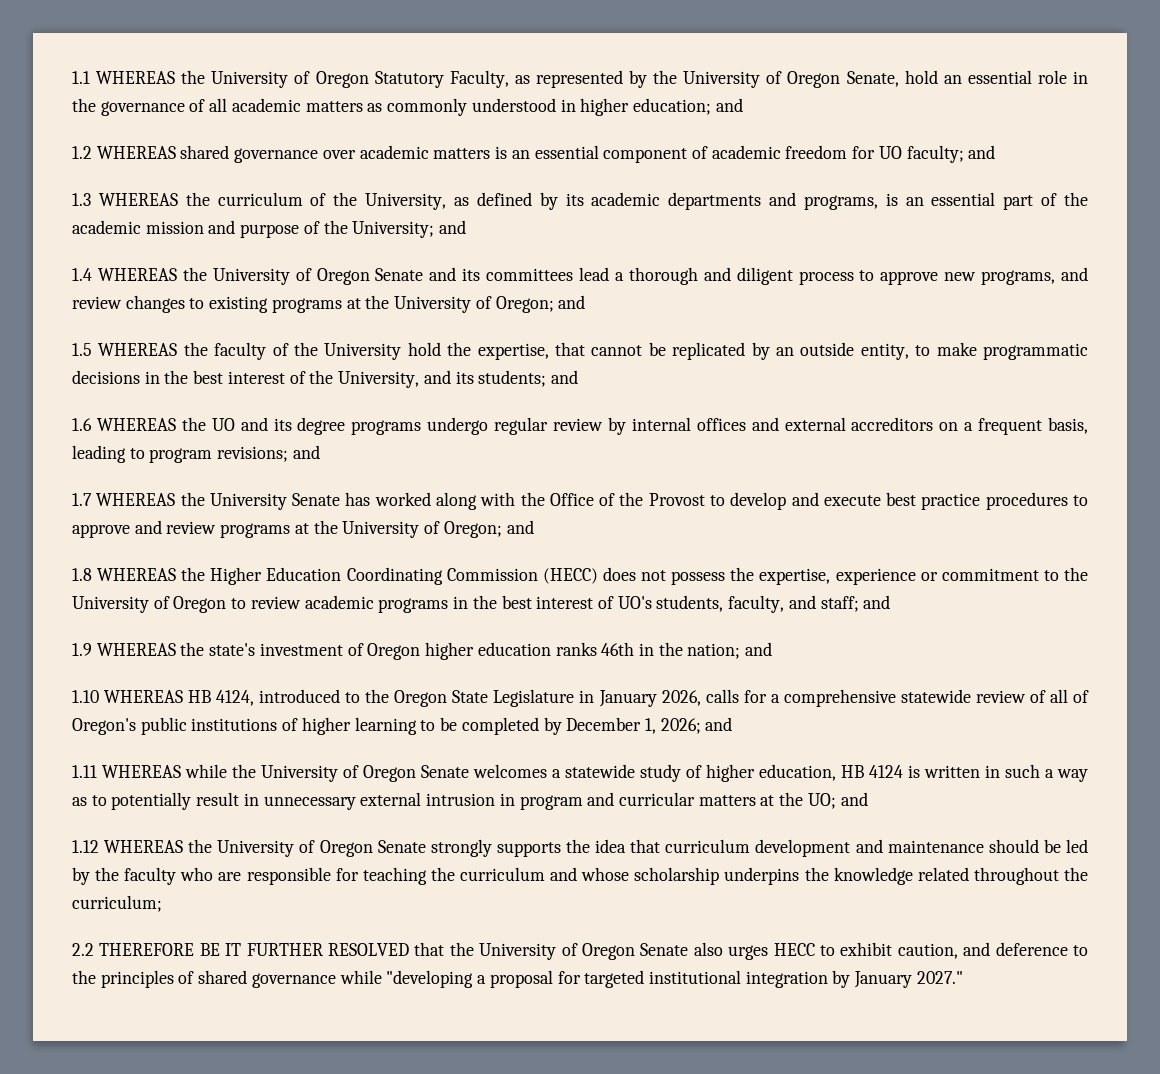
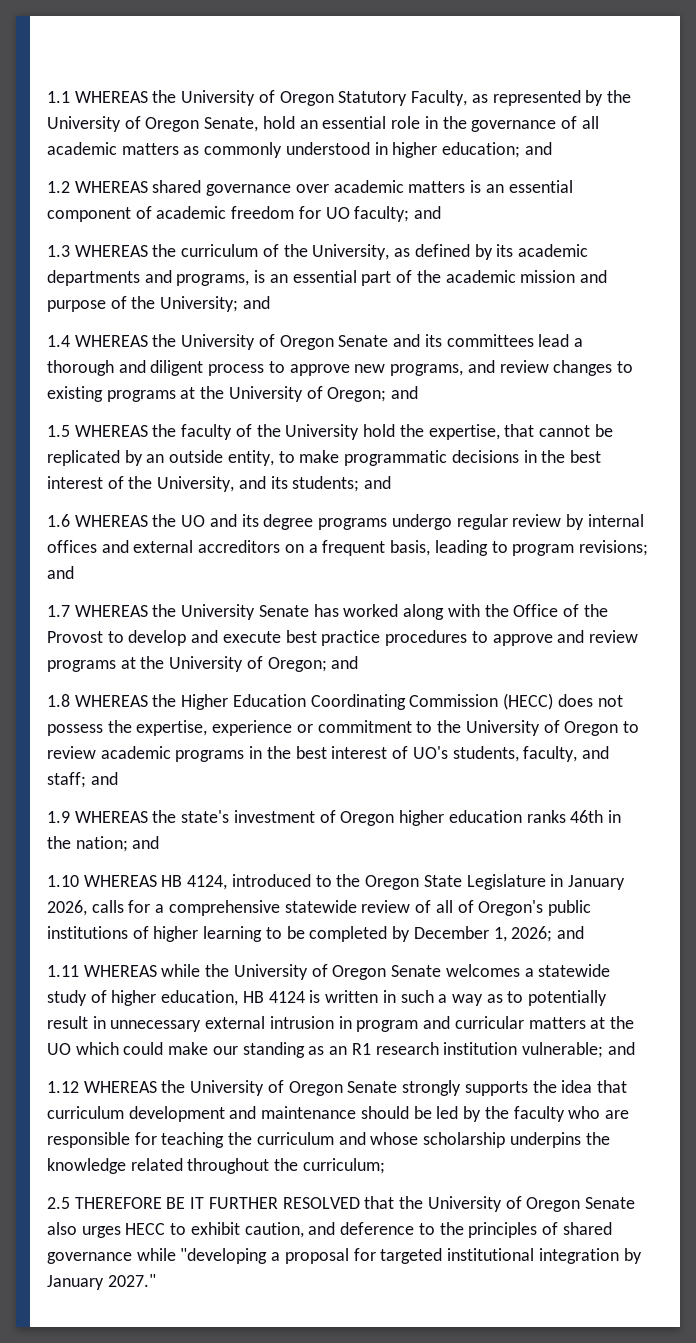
[807,793,836,809] UO; -> [47,1042,603,1058] UO which could make our standing as an R1 research institution vulnerable;
[72,943,94,956] 2.2 -> [47,1197,70,1209] 2.5

